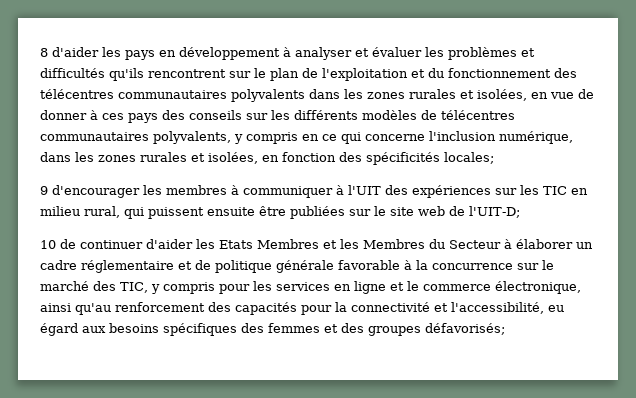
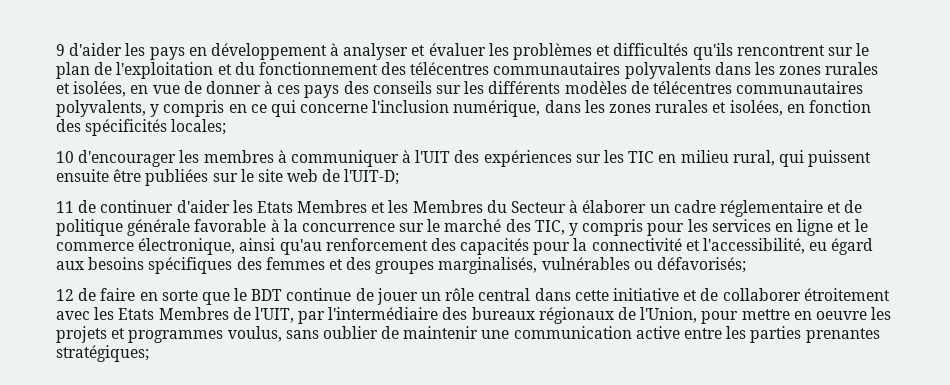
[40,48,48,57] 8 -> [56,44,65,56] 9
[40,186,48,195] 9 -> [56,151,74,163] 10
[40,240,56,249] 10 -> [56,201,74,213] 11
[425,323,505,335] défavorisés; -> [438,257,747,274] [56,288,890,305] [56,307,892,324] [56,326,880,343] [56,345,149,362] marginalisés, vulnérables ou défavorisés; // 12 de faire en sorte que le BDT continue de jouer un rôle central dans cette initiative et de collaborer étroitement avec les Etats Membres de l'UIT, par l'intermédiaire des bureaux régionaux de l'Union, pour mettre en oeuvre les projets et programmes voulus, sans oublier de maintenir une communication active entre les parties prenantes stratégiques;

